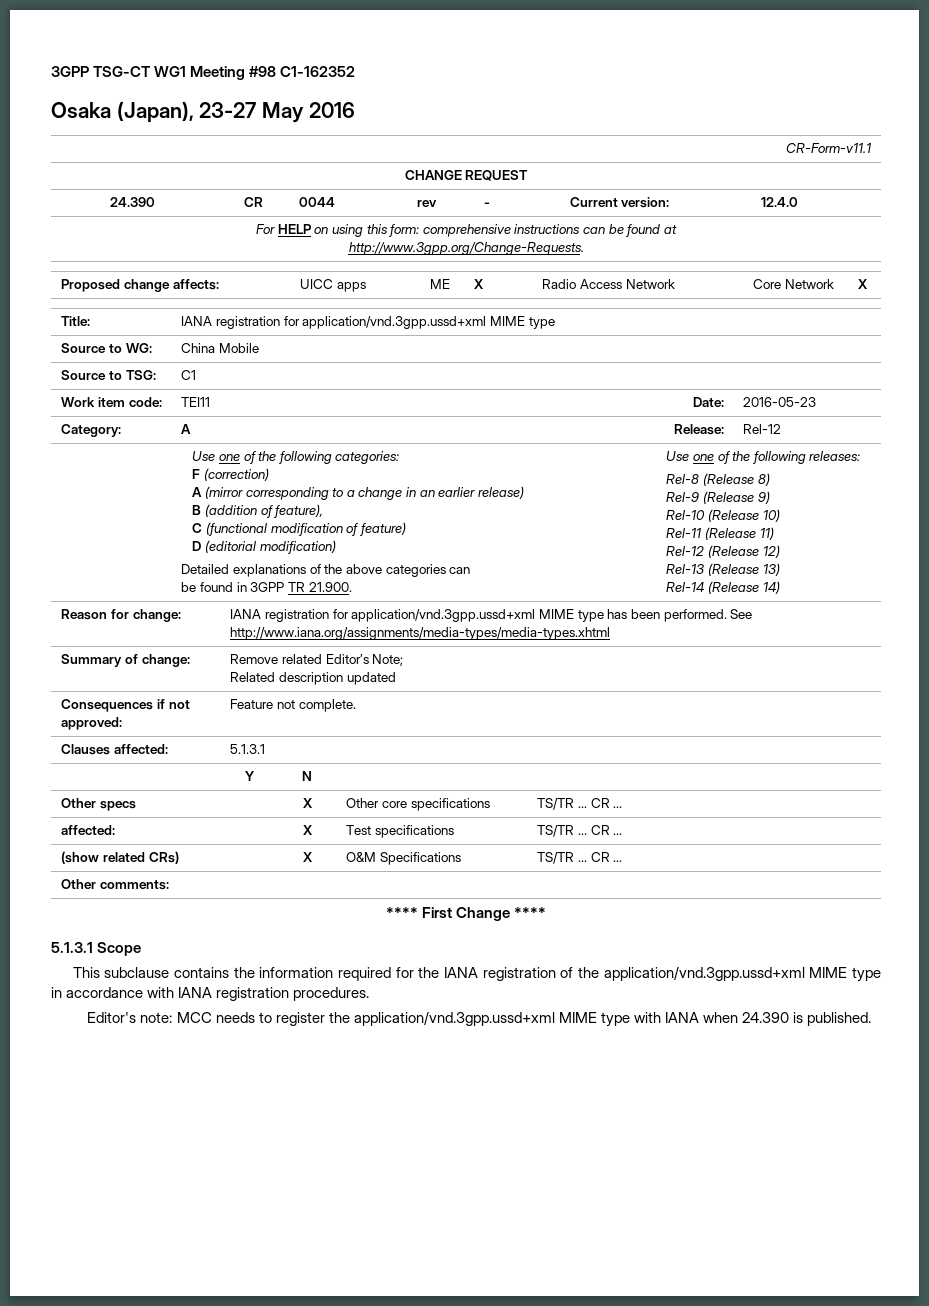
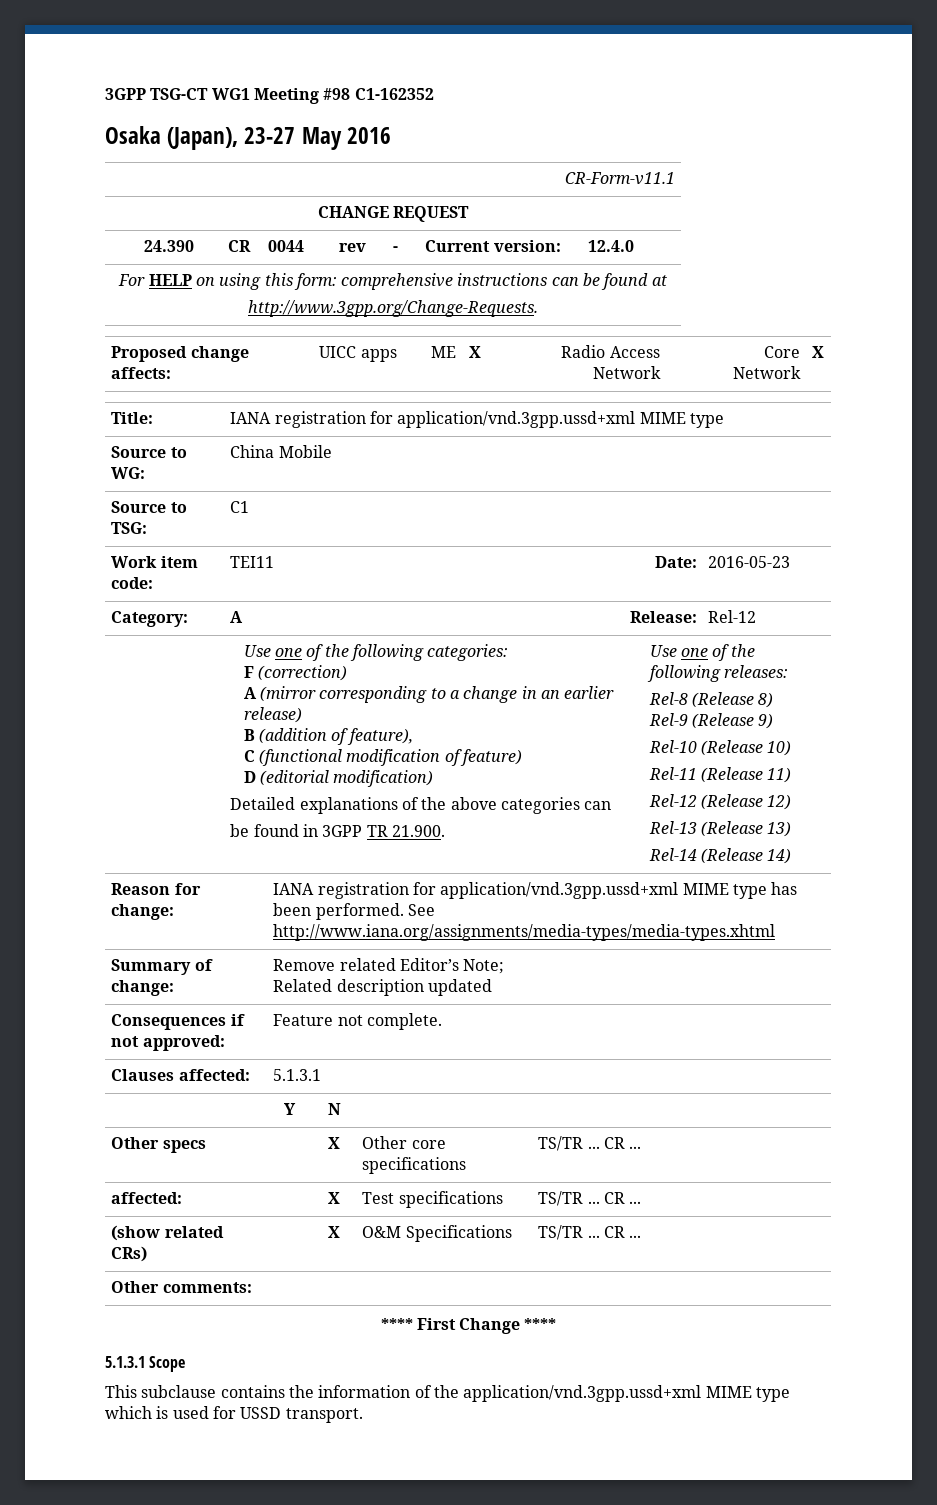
[337,967,556,981] required for the IANA registration -> (411, 1391) none
[51,987,370,1001] [87,1011,872,1027] in accordance with IANA registration procedures. // Editor's note: MCC needs to register the application/vnd.3gpp.ussd+xml MIME type with IANA when 24.390 is published. -> [105,1406,363,1423] which is used for USSD transport.

